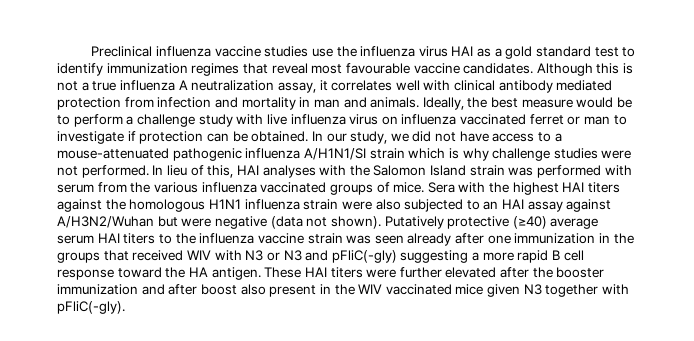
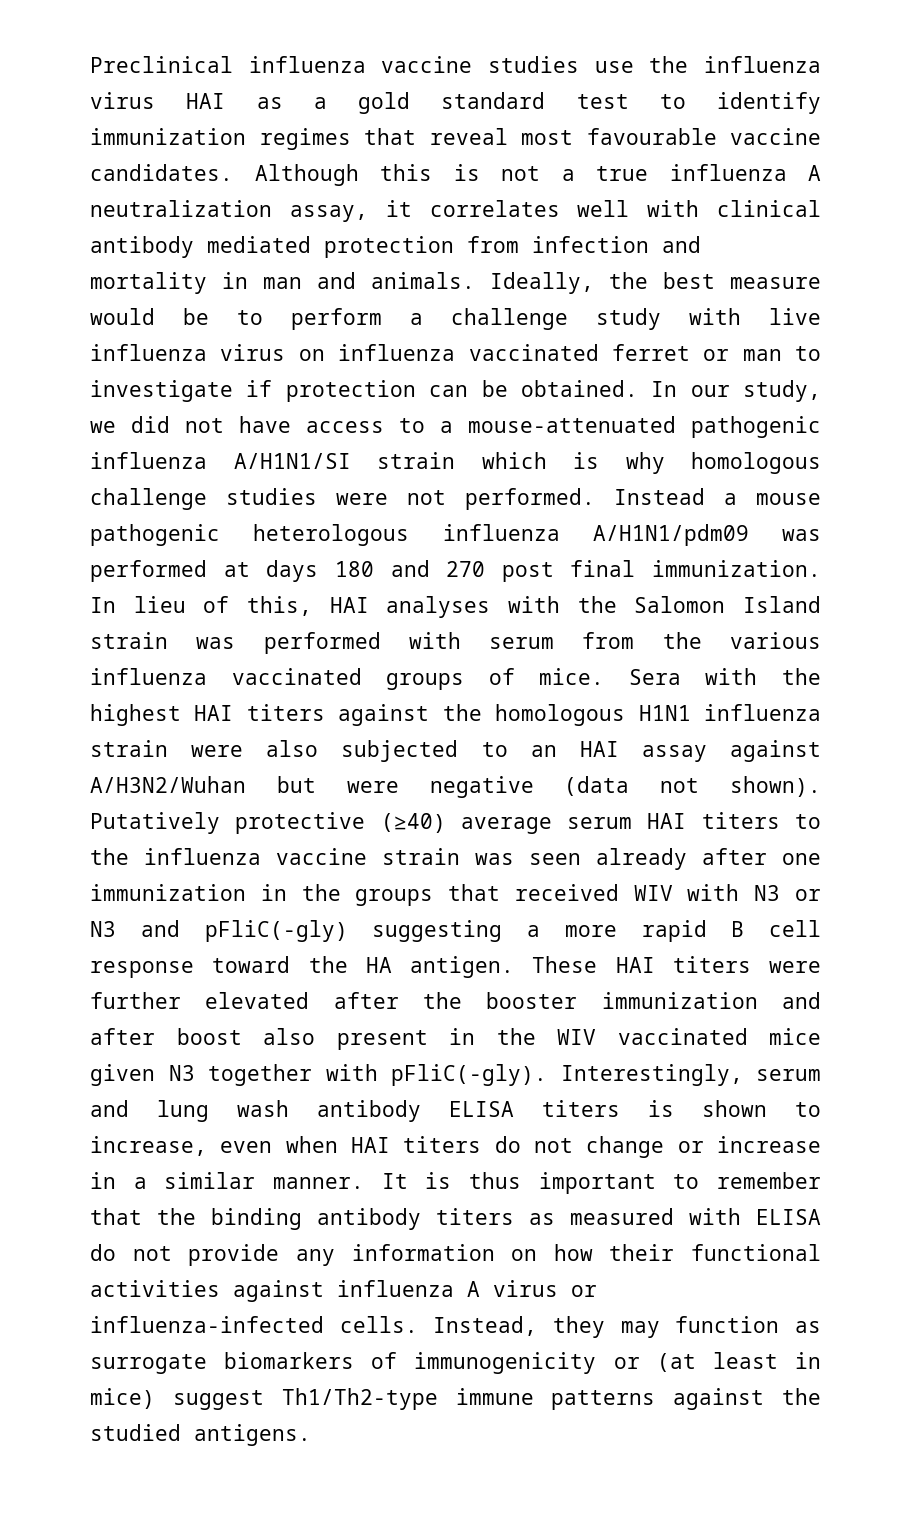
(489, 154) none -> [691,452,821,474] homologous
(149, 171) none -> [614,488,821,505] [90,524,821,546] [90,560,821,582] Instead a mouse pathogenic heterologous influenza A/H1N1/pdm09 was performed at days 180 and 270 post final immunization.
(125, 307) none -> [560,1064,821,1086] [90,1100,821,1122] [90,1136,821,1158] [90,1172,821,1194] [90,1208,821,1230] [90,1244,821,1266] [90,1280,597,1302] [90,1316,821,1338] [90,1352,821,1374] [90,1388,821,1410] [90,1424,311,1446] Interestingly, serum and lung wash antibody ELISA titers is shown to increase, even when HAI titers do not change or increase in a similar manner. It is thus important to remember that the binding antibody titers as measured with ELISA do not provide any information on how their functional activities against influenza A virus or influenza-infected cells. Instead, they may function as surrogate biomarkers of immunogenicity or (at least in mice) suggest Th1/Th2-type immune patterns against the studied antigens.

